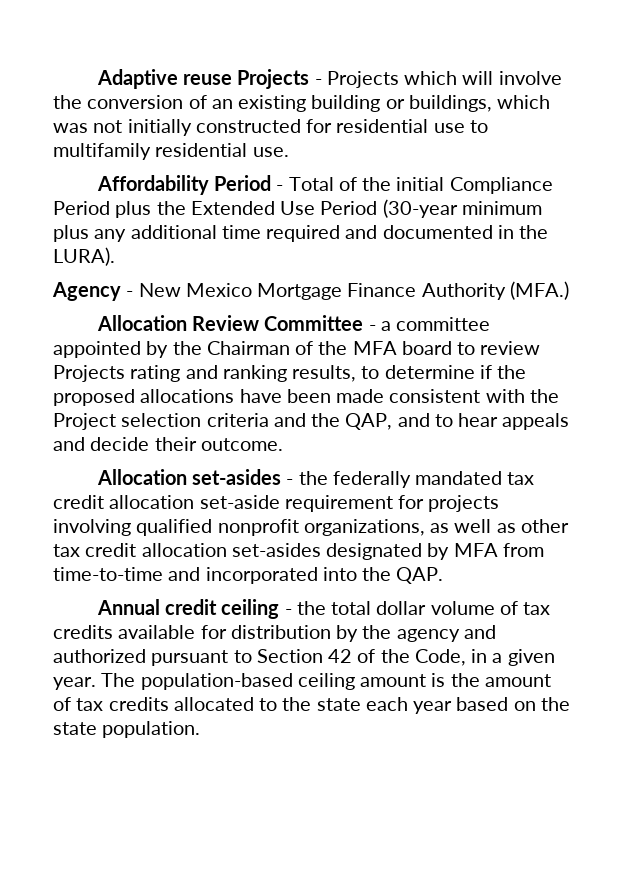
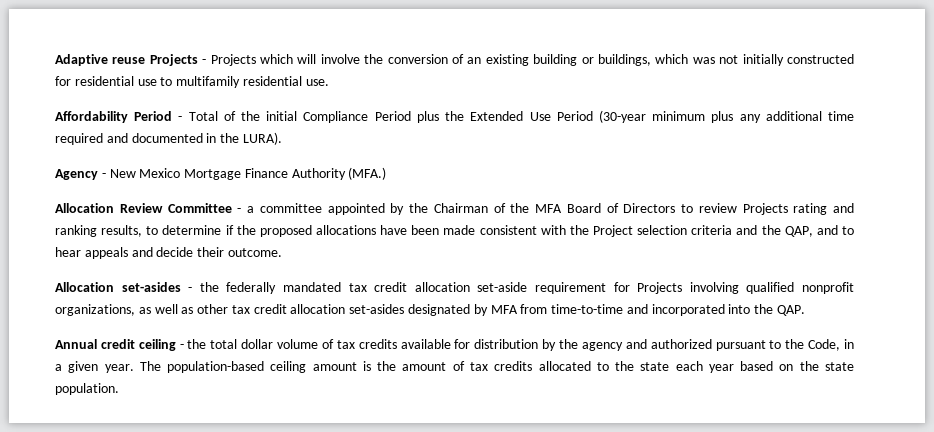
[401,341,452,355] board -> [566,203,676,213] Board of Directors
[428,495,500,512] projects -> [637,282,683,294] Projects
[256,649,376,663] Section 42 of -> (782, 344) none

